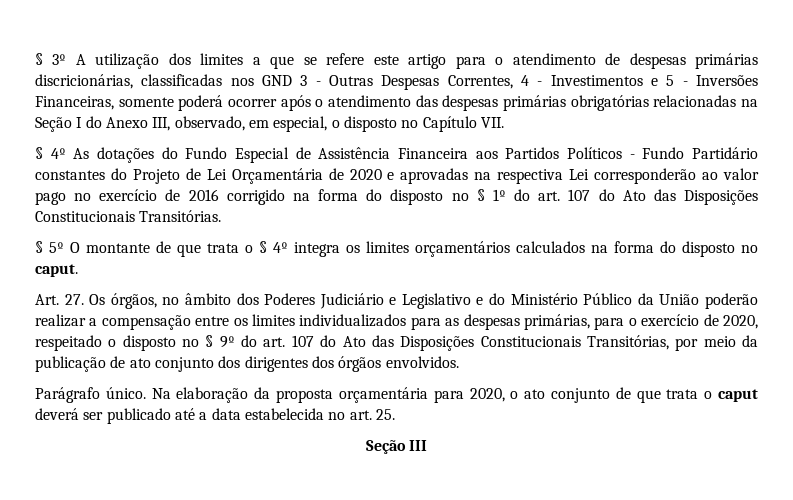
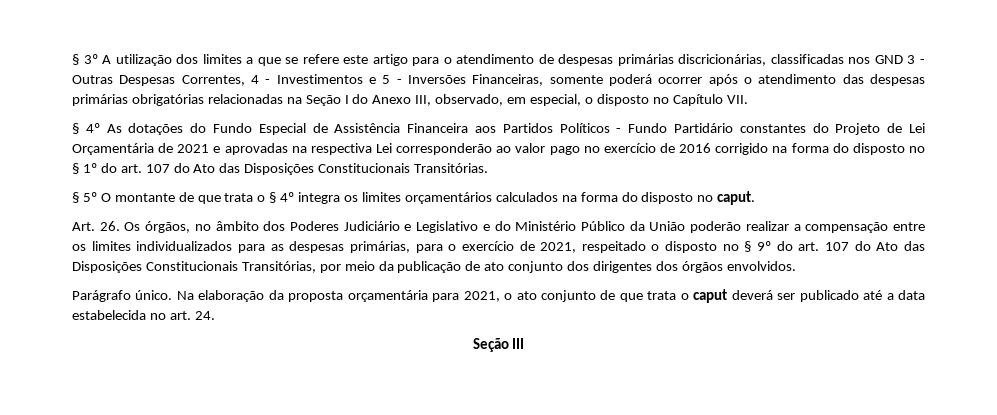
[349,169,382,180] 2020 -> [177,144,210,153] 2021
[64,294,84,305] 27. -> [99,221,120,231] 26.
[722,315,758,329] 2020, -> [540,242,577,253] 2021,
[469,388,505,402] 2020, -> [463,291,500,302] 2021,
[375,409,395,420] 25. -> [194,311,215,320] 24.

